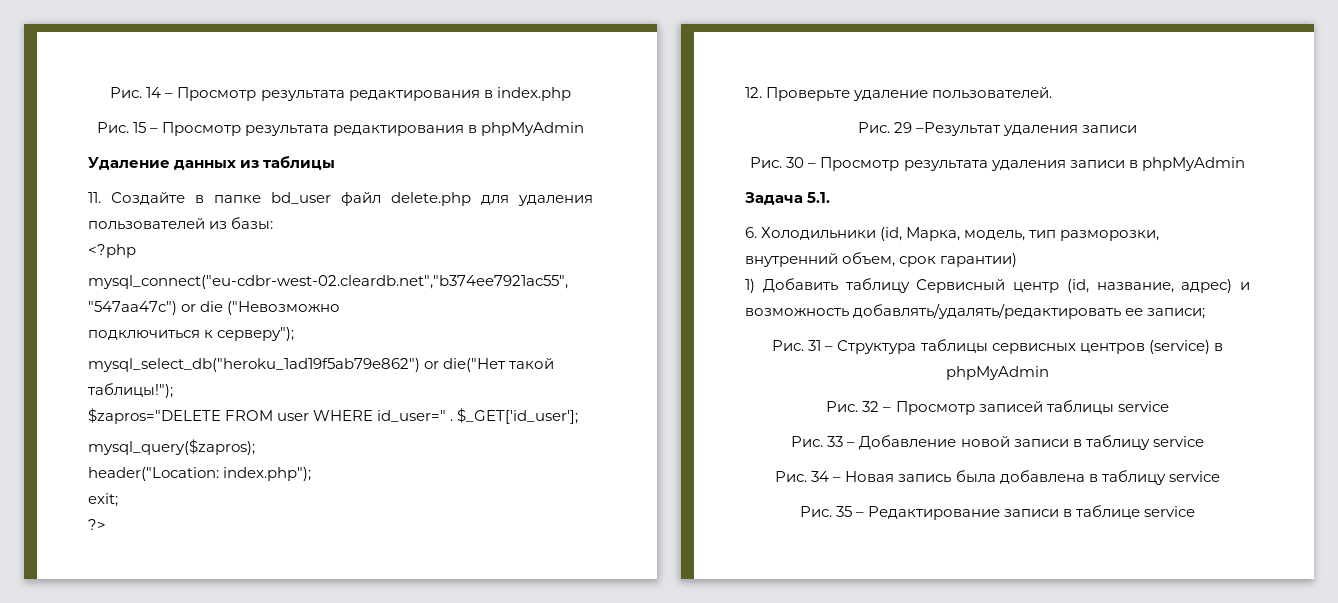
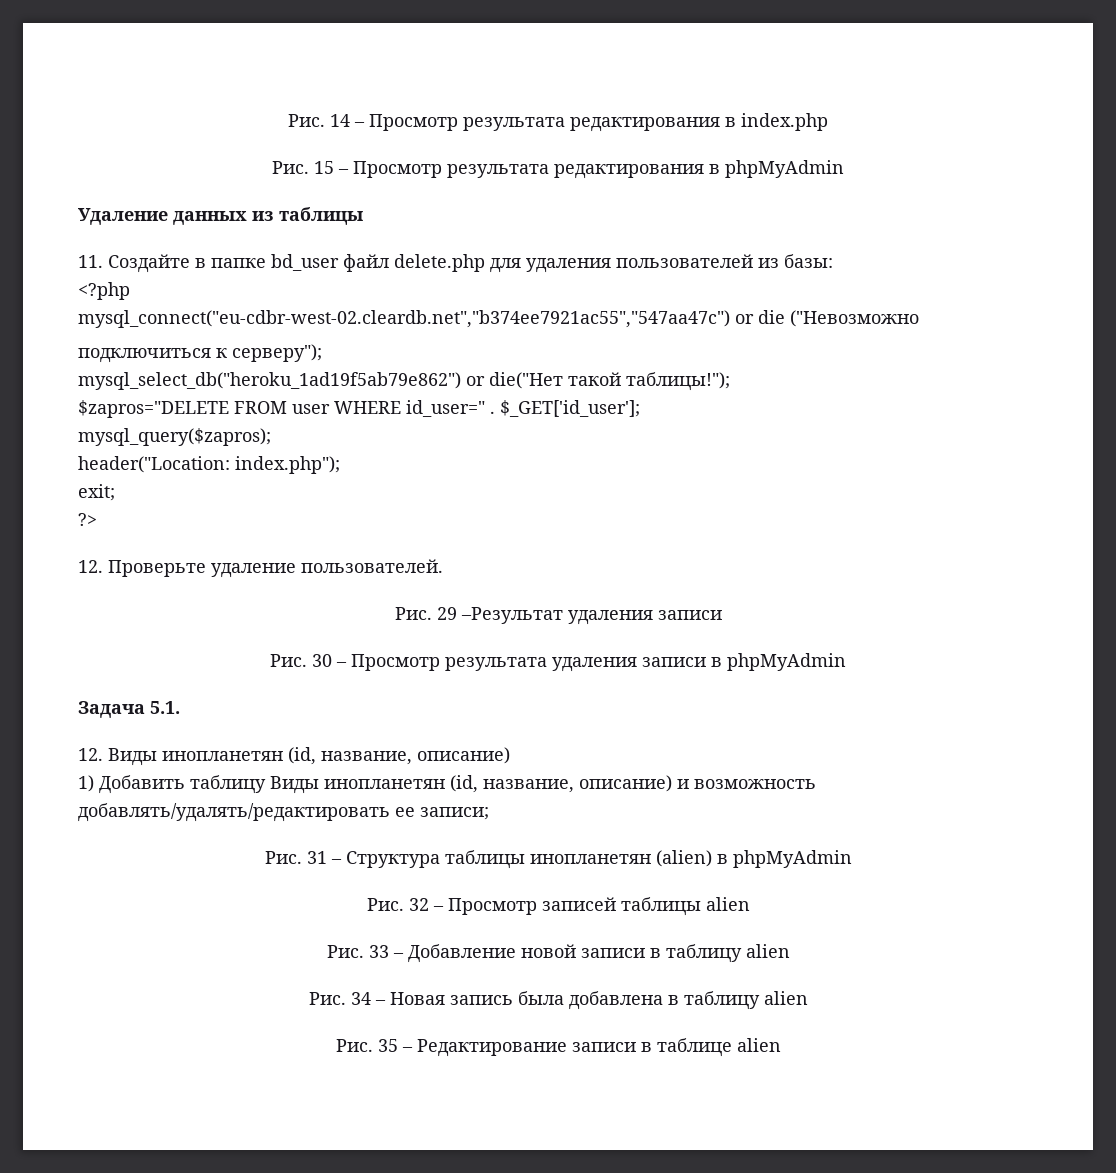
[745,227,1160,241] [745,252,1018,267] 6. Холодильники (id, Марка, модель, тип разморозки, внутренний объем, срок гарантии) -> [78,747,510,766] 12. Виды инопланетян (id, название, описание)
[916,279,1233,293] Сервисный центр (id, название, адрес) -> [270,775,672,794] Виды инопланетян (id, название, описание)
[991,340,1210,354] сервисных центров (service) -> [529,850,712,867] инопланетян (alien)
[1117,401,1169,412] service -> [705,897,750,911] alien
[1152,436,1204,447] service -> [745,944,790,958] alien
[1168,471,1220,482] service -> [763,991,808,1005] alien
[1144,506,1196,517] service -> [736,1038,781,1052] alien

